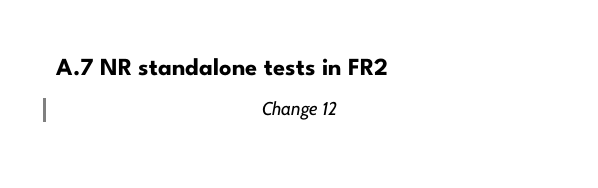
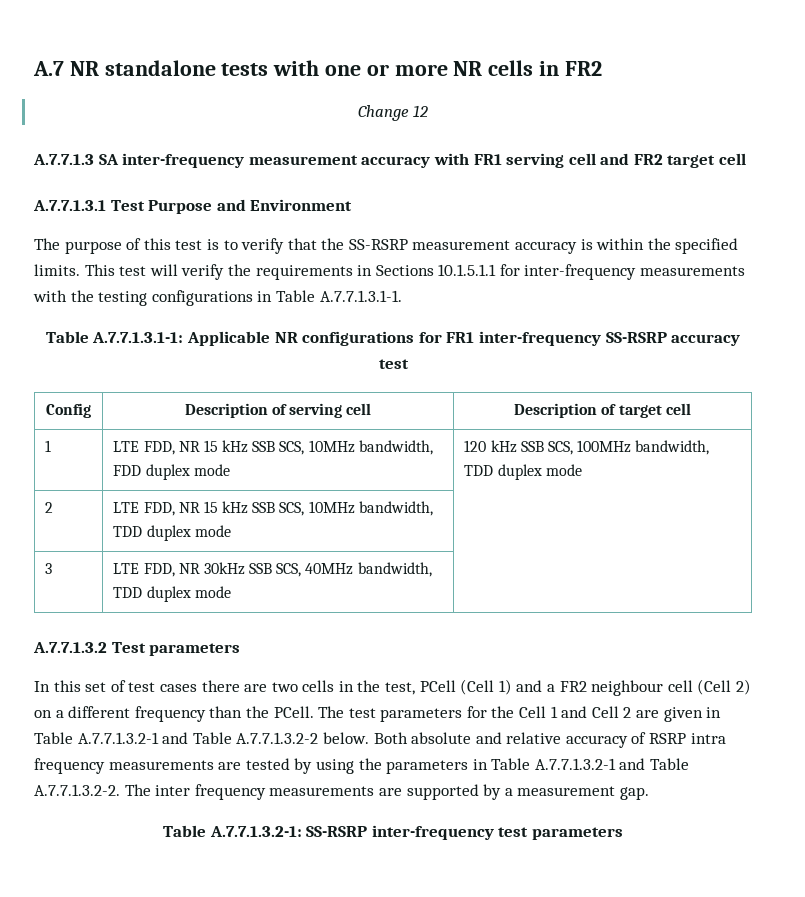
[322,58,389,75] [261,101,337,120] in FR2 // Change 12 -> [273,60,602,76] [358,105,428,121] [33,153,747,168] [33,199,353,214] [34,238,739,254] [34,264,746,280] [33,290,402,306] [45,331,741,346] [378,359,409,369] [46,403,91,418] [184,403,372,418] [514,403,691,418] [45,440,52,452] [113,440,433,455] [113,464,230,480] [464,440,710,455] [464,464,582,480] [45,502,54,513] [113,501,433,516] [113,525,231,541] [45,563,53,574] [113,562,432,577] [113,586,231,602] [33,642,241,656] [34,679,751,696] [34,706,722,722] [34,732,726,748] [34,758,690,774] [34,784,649,800] [163,825,623,840] with one or more NR cells in FR2 // Change 12 // A.7.7.1.3 SA inter-frequency measurement accuracy with FR1 serving cell and FR2 target cell // A.7.7.1.3.1 Test Purpose and Environment // The purpose of this test is to verify that the SS-RSRP measurement accuracy is within the specified limits. This test will verify the requirements in Sections 10.1.5.1.1 for inter-frequency measurements with the testing configurations in Table A.7.7.1.3.1-1. // Table A.7.7.1.3.1-1: Applicable NR configurations for FR1 inter-frequency SS-RSRP accuracy test // Config | Description of serving cell | Description of target cell // 1 | LTE FDD, NR 15 kHz SSB SCS, 10MHz bandwidth, FDD duplex mode | 120 kHz SSB SCS, 100MHz bandwidth, TDD duplex mode // 2 | LTE FDD, NR 15 kHz SSB SCS, 10MHz bandwidth, TDD duplex mode | // 3 | LTE FDD, NR 30kHz SSB SCS, 40MHz bandwidth, TDD duplex mode | // A.7.7.1.3.2 Test parameters // In this set of test cases there are two cells in the test, PCell (Cell 1) and a FR2 neighbour cell (Cell 2) on a different frequency than the PCell. The test parameters for the Cell 1 and Cell 2 are given in Table A.7.7.1.3.2-1 and Table A.7.7.1.3.2-2 below. Both absolute and relative accuracy of RSRP intra frequency measurements are tested by using the parameters in Table A.7.7.1.3.2-1 and Table A.7.7.1.3.2-2. The inter frequency measurements are supported by a measurement gap. // Table A.7.7.1.3.2-1: SS-RSRP inter-frequency test parameters

